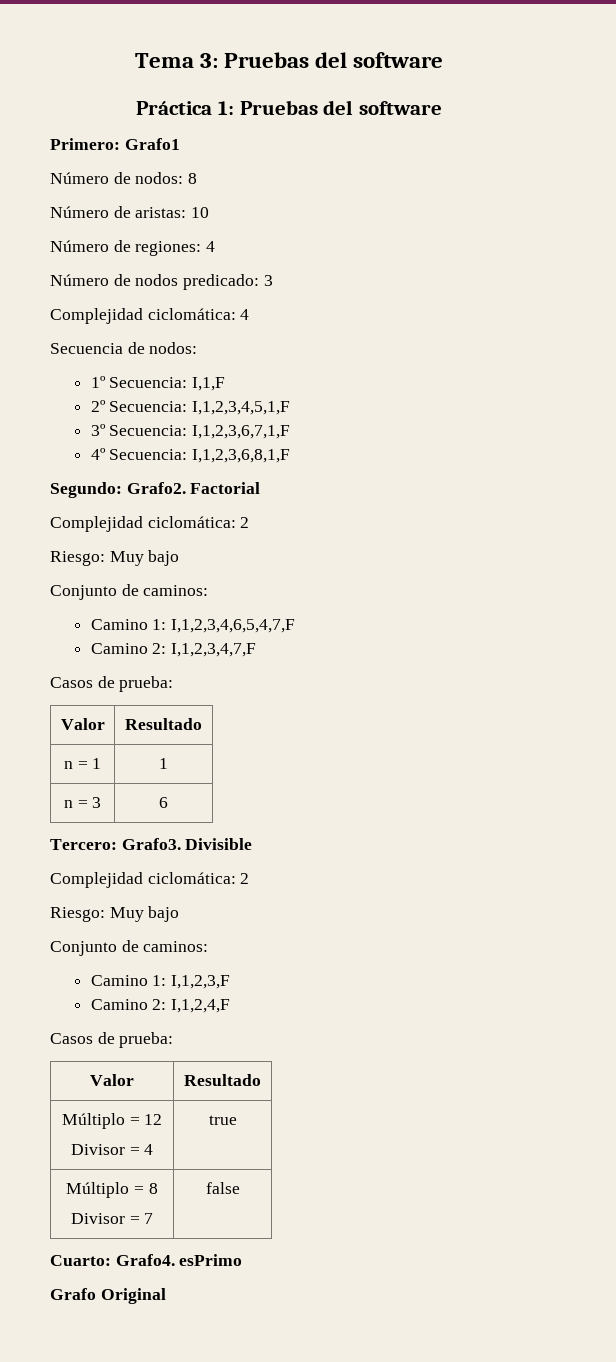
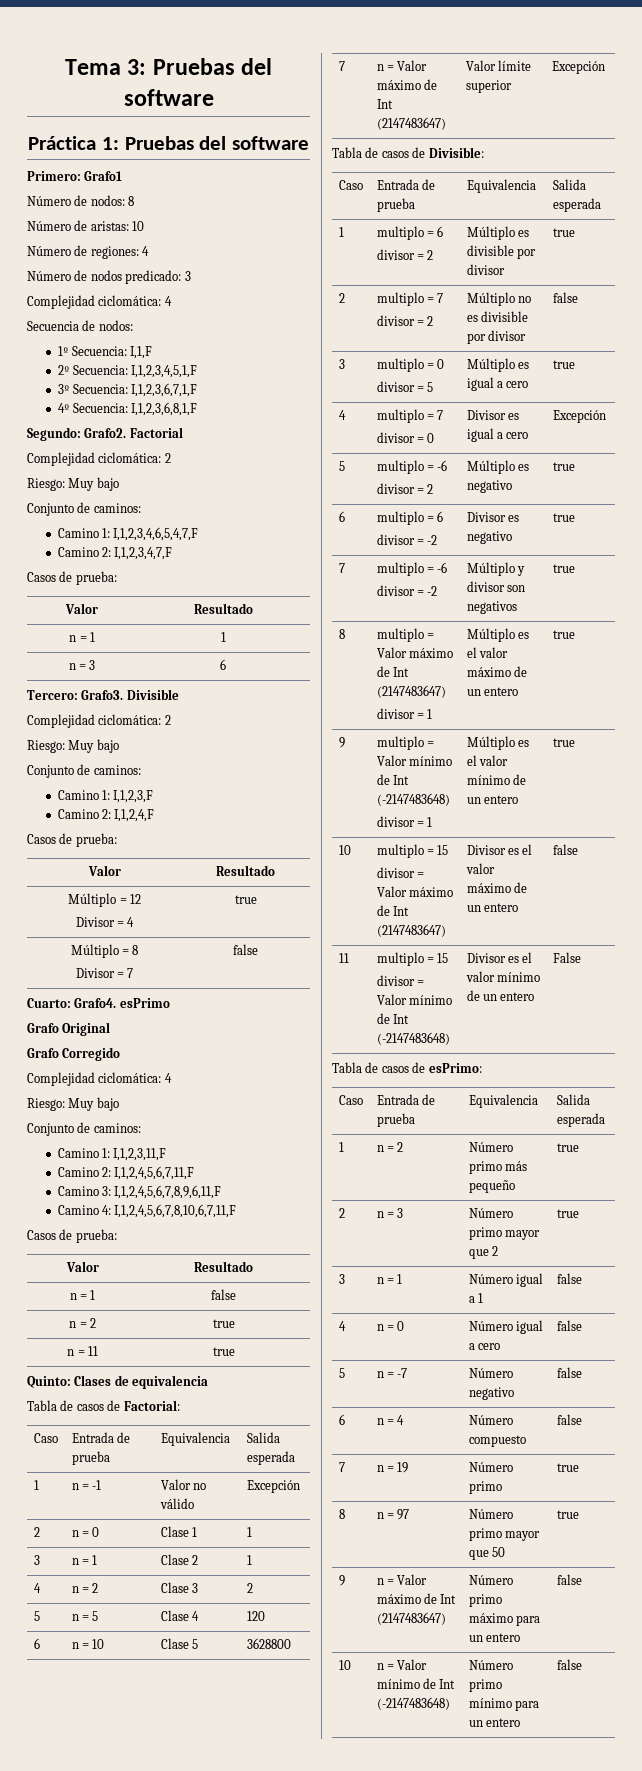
(166, 1296) none -> [27,1047,121,1061] [27,1072,172,1086] [27,1097,119,1111] [27,1122,141,1136] [57,1148,167,1161] [57,1166,195,1180] [57,1185,222,1199] [57,1204,237,1218] [27,1229,117,1243] [65,1261,99,1272] [194,1261,253,1272] [69,1290,96,1300] [211,1289,236,1300] [69,1318,96,1328] [212,1319,235,1328] [67,1346,98,1356] [212,1347,235,1356] [27,1375,209,1389] [27,1400,180,1411] [33,1433,58,1443] [71,1432,130,1443] [71,1451,110,1465] [160,1432,230,1446] [246,1432,280,1443] [246,1451,295,1465] [33,1480,39,1490] [71,1480,102,1490] [160,1479,206,1490] [159,1498,194,1509] [246,1480,300,1493] [33,1527,40,1537] [71,1527,100,1537] [160,1526,197,1537] [246,1527,252,1537] [33,1555,40,1565] [71,1555,98,1565] [160,1554,198,1565] [246,1555,252,1565] [33,1583,41,1593] [71,1583,99,1593] [160,1582,198,1593] [246,1583,253,1593] [33,1611,40,1621] [71,1611,99,1621] [160,1610,199,1621] [246,1611,265,1621] [33,1638,40,1649] [71,1639,105,1649] [160,1638,198,1649] [246,1638,291,1649] [338,61,345,71] [376,60,428,71] [376,79,437,90] [376,99,393,109] [376,117,446,130] [465,60,531,71] [465,80,512,93] [551,61,605,74] [332,147,484,158] [338,180,363,190] [376,179,435,190] [376,198,415,212] [466,179,536,193] [552,179,586,190] [552,198,601,212] [338,227,344,237] [376,226,444,240] [376,249,434,260] [466,226,529,240] [466,245,536,259] [466,264,505,275] [552,228,575,237] [338,293,345,303] [376,292,444,306] [376,315,434,326] [466,292,531,306] [466,311,528,322] [466,330,526,344] [552,292,578,303] [338,359,345,369] [376,358,445,372] [376,381,434,392] [466,358,529,372] [466,377,529,391] [552,360,575,369] [338,410,346,420] [376,409,444,423] [376,432,435,443] [466,410,519,420] [466,428,529,442] [552,410,606,423] [338,461,345,471] [376,460,448,474] [376,483,434,494] [466,460,529,474] [466,480,512,493] [552,462,575,471] [338,511,345,522] [376,511,444,525] [376,534,438,545] [466,512,519,522] [466,531,512,544] [552,513,575,522] [338,563,345,573] [376,562,448,576] [376,585,438,596] [466,562,525,576] [466,581,525,592] [466,601,517,614] [552,564,575,573] [338,629,345,639] [376,628,434,642] [376,647,453,658] [376,666,409,677] [376,685,446,698] [376,708,433,719] [466,628,529,642] [466,647,508,658] [466,666,527,677] [466,687,518,696] [552,630,575,639] [338,737,345,748] [376,736,434,750] [376,755,452,766] [376,774,409,785] [376,793,450,806] [376,816,433,827] [466,736,529,750] [466,755,508,766] [466,774,526,785] [466,795,518,804] [552,738,575,747] [338,845,351,855] [376,844,449,858] [376,867,424,878] [376,886,453,897] [376,905,409,916] [376,924,446,937] [466,844,533,855] [465,863,495,874] [466,882,527,893] [466,903,518,912] [552,844,578,855] [338,953,349,963] [376,952,449,966] [376,975,424,986] [376,994,452,1005] [376,1013,409,1024] [376,1032,450,1045] [466,952,533,963] [465,971,540,982] [466,990,535,1001] [552,952,581,963] [332,1062,482,1073] [338,1095,363,1105] [376,1094,435,1105] [376,1113,415,1127] [468,1094,538,1108] [556,1094,590,1105] [556,1113,605,1127] [338,1142,344,1152] [376,1142,404,1152] [468,1142,513,1152] [468,1161,527,1174] [468,1180,515,1193] [556,1143,579,1152] [338,1208,345,1218] [376,1208,404,1218] [468,1208,513,1218] [468,1227,540,1240] [468,1246,498,1259] [556,1209,579,1218] [338,1274,345,1284] [376,1274,403,1284] [468,1273,543,1287] [468,1293,483,1303] [556,1273,582,1284] [338,1321,346,1331] [376,1321,405,1331] [468,1320,543,1334] [468,1343,500,1350] [556,1320,582,1331] [338,1368,345,1378] [376,1368,408,1378] [468,1368,513,1378] [468,1387,514,1400] [556,1367,582,1378] [338,1414,345,1425] [376,1415,405,1425] [468,1415,513,1425] [468,1435,526,1447] [556,1414,582,1425] [338,1462,345,1472] [376,1462,409,1473] [468,1462,513,1472] [468,1481,502,1494] [556,1463,579,1472] [338,1509,345,1519] [376,1509,410,1520] [468,1509,513,1519] [468,1528,540,1541] [468,1547,505,1560] [556,1510,579,1519] [338,1575,345,1586] [376,1574,428,1585] [376,1593,457,1604] [376,1612,446,1625] [468,1575,513,1585] [468,1594,502,1607] [468,1613,540,1626] [468,1633,520,1642] [556,1574,582,1585] [338,1660,351,1670] [376,1659,428,1670] [376,1678,456,1689] [376,1697,450,1710] [468,1660,513,1670] [468,1679,502,1692] [468,1698,539,1711] [468,1718,520,1727] [556,1659,582,1670] // Grafo Corregido // Complejidad ciclomática: 4 // Riesgo: Muy bajo // Conjunto de caminos: // Camino 1: I,1,2,3,11,F // Camino 2: I,1,2,4,5,6,7,11,F // Camino 3: I,1,2,4,5,6,7,8,9,6,11,F // Camino 4: I,1,2,4,5,6,7,8,10,6,7,11,F // Casos de prueba: // Valor | Resultado // n = 1 | false // n = 2 | true // n = 11 | true // Quinto: Clases de equivalencia // Tabla de casos de Factorial: // Caso | Entrada de prueba | Equivalencia | Salida esperada // 1 | n = -1 | Valor no válido | Excepción // 2 | n = 0 | Clase 1 | 1 // 3 | n = 1 | Clase 2 | 1 // 4 | n = 2 | Clase 3 | 2 // 5 | n = 5 | Clase 4 | 120 // 6 | n = 10 | Clase 5 | 3628800 // 7 | n = Valor máximo de Int (2147483647) | Valor límite superior | Excepción // Tabla de casos de Divisible: // Caso | Entrada de prueba | Equivalencia | Salida esperada // 1 | multiplo = 6 // divisor = 2 | Múltiplo es divisible por divisor | true // 2 | multiplo = 7 // divisor = 2 | Múltiplo no es divisible por divisor | false // 3 | multiplo = 0 // divisor = 5 | Múltiplo es igual a cero | true // 4 | multiplo = 7 // divisor = 0 | Divisor es igual a cero | Excepción // 5 | multiplo = -6 // divisor = 2 | Múltiplo es negativo | true // 6 | multiplo = 6 // divisor = -2 | Divisor es negativo | true // 7 | multiplo = -6 // divisor = -2 | Múltiplo y divisor son negativos | true // 8 | multiplo = Valor máximo de Int (2147483647) // divisor = 1 | Múltiplo es el valor máximo de un entero | true // 9 | multiplo = Valor mínimo de Int (-2147483648) // divisor = 1 | Múltiplo es el valor mínimo de un entero | true // 10 | multiplo = 15 // divisor = Valor máximo de Int (2147483647) | Divisor es el valor máximo de un entero | false // 11 | multiplo = 15 // divisor = Valor mínimo de Int (-2147483648) | Divisor es el valor mínimo de un entero | False // Tabla de casos de esPrimo: // Caso | Entrada de prueba | Equivalencia | Salida esperada // 1 | n = 2 | Número primo más pequeño | true // 2 | n = 3 | Número primo mayor que 2 | true // 3 | n = 1 | Número igual a 1 | false // 4 | n = 0 | Número igual a cero | false // 5 | n = -7 | Número negativo | false // 6 | n = 4 | Número compuesto | false // 7 | n = 19 | Número primo | true // 8 | n = 97 | Número primo mayor que 50 | true // 9 | n = Valor máximo de Int (2147483647) | Número primo máximo para un entero | false // 10 | n = Valor mínimo de Int (-2147483648) | Número primo mínimo para un entero | false

